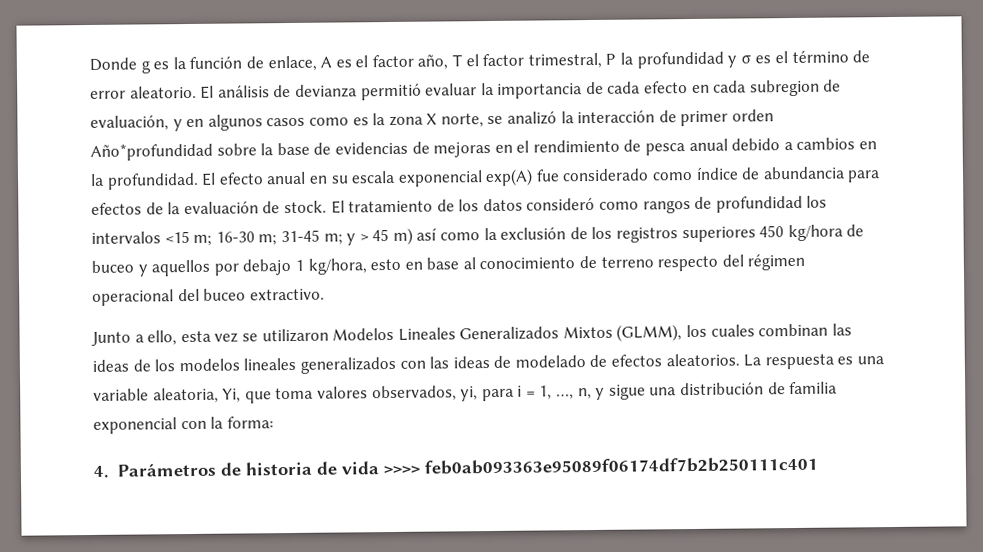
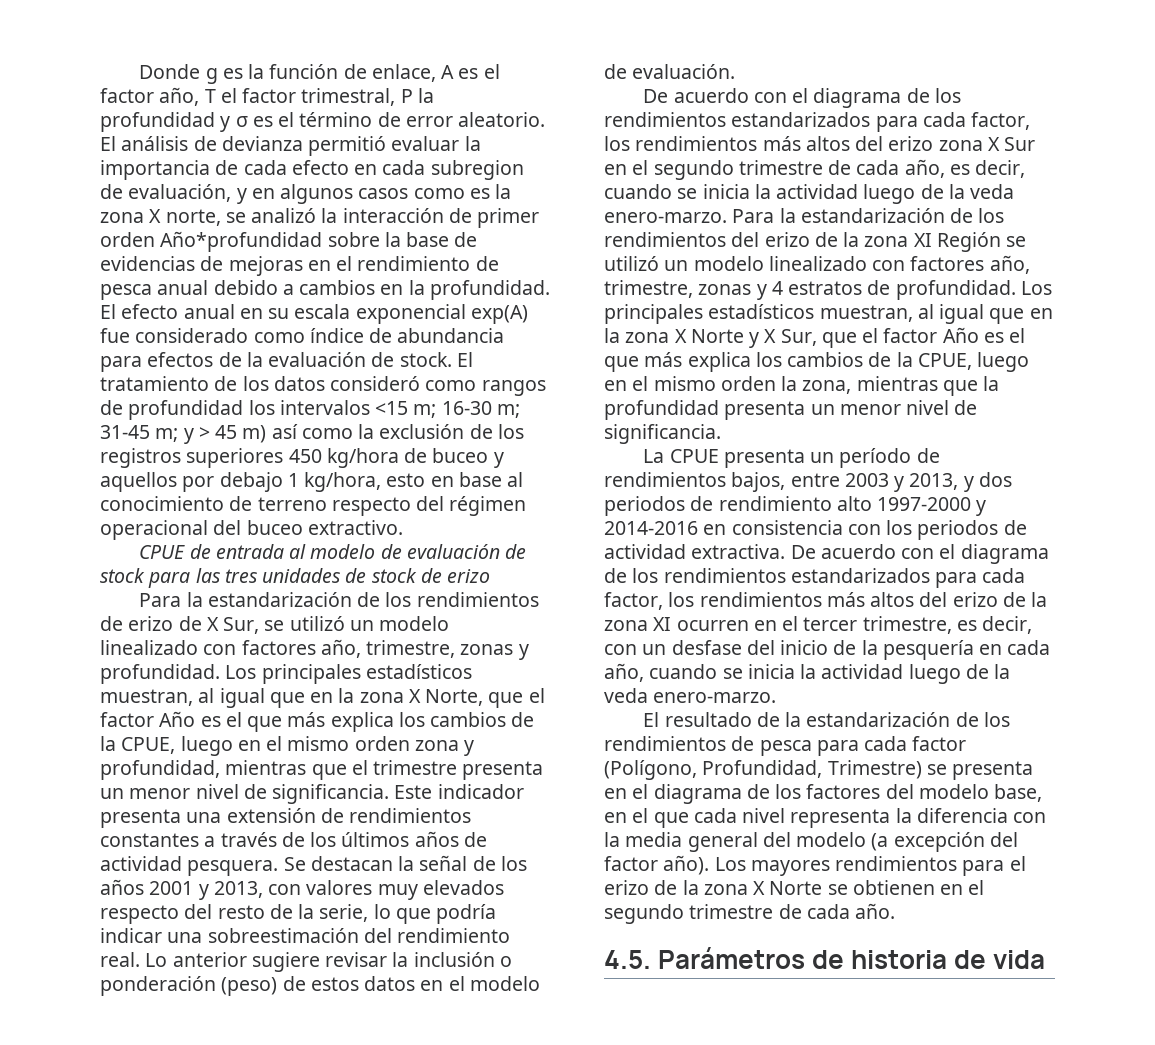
[91,323,852,346] [92,353,885,374] [93,381,838,404] [93,416,274,434] [93,465,109,478] Junto a ello, esta vez se utilizaron Modelos Lineales Generalizados Mixtos (GLMM), los cuales combinan las ideas de los modelos lineales generalizados con las ideas de modelado de efectos aleatorios. La respuesta es una variable aleatoria, Yi, que toma valores observados, yi, para i = 1, …, n, y sigue una distribución de familia exponencial con la forma: // 4. -> [139,544,527,559] [100,568,491,588] [139,592,539,607] [100,616,450,634] [100,639,529,660] [100,664,472,684] [100,688,545,708] [100,711,535,732] [100,736,475,756] [100,760,544,780] [100,784,524,804] [100,808,472,828] [100,831,487,847] [100,855,527,876] [100,879,504,900] [100,904,497,924] [100,928,511,943] [100,952,512,972] [100,976,540,996] [604,64,736,79] [643,88,961,108] [604,112,1031,132] [604,136,1036,151] [604,159,1026,180] [604,184,1015,204] [604,208,1005,223] [604,232,1027,252] [604,255,1030,274] [604,280,1052,300] [604,304,1053,324] [604,327,1026,348] [604,352,1030,372] [604,376,1000,396] [604,400,978,420] [604,424,721,444] [643,448,940,468] [604,472,1012,492] [604,496,987,516] [604,520,1027,540] [604,544,1049,564] [604,568,1026,588] [604,592,1048,610] [604,616,1033,634] [604,640,1051,660] [604,663,1011,684] [604,688,777,703] [643,712,1010,727] [604,736,967,756] [604,760,1034,780] [604,784,1043,804] [604,808,1047,828] [604,832,1018,852] [604,855,1026,876] [604,880,985,895] [604,903,896,924] [604,950,651,969] CPUE de entrada al modelo de evaluación de stock para las tres unidades de stock de erizo // Para la estandarización de los rendimientos de erizo de X Sur, se utilizó un modelo linealizado con factores año, trimestre, zonas y profundidad. Los principales estadísticos muestran, al igual que en la zona X Norte, que el factor Año es el que más explica los cambios de la CPUE, luego en el mismo orden zona y profundidad, mientras que el trimestre presenta un menor nivel de significancia. Este indicador presenta una extensión de rendimientos constantes a través de los últimos años de actividad pesquera. Se destacan la señal de los años 2001 y 2013, con valores muy elevados respecto del resto de la serie, lo que podría indicar una sobreestimación del rendimiento real. Lo anterior sugiere revisar la inclusión o ponderación (peso) de estos datos en el modelo de evaluación. // De acuerdo con el diagrama de los rendimientos estandarizados para cada factor, los rendimientos más altos del erizo zona X Sur en el segundo trimestre de cada año, es decir, cuando se inicia la actividad luego de la veda enero-marzo. Para la estandarización de los rendimientos del erizo de la zona XI Región se utilizó un modelo linealizado con factores año, trimestre, zonas y 4 estratos de profundidad. Los principales estadísticos muestran, al igual que en la zona X Norte y X Sur, que el factor Año es el que más explica los cambios de la CPUE, luego en el mismo orden la zona, mientras que la profundidad presenta un menor nivel de significancia. // La CPUE presenta un período de rendimientos bajos, entre 2003 y 2013, y dos periodos de rendimiento alto 1997-2000 y 2014-2016 en consistencia con los periodos de actividad extractiva. De acuerdo con el diagrama de los rendimientos estandarizados para cada factor, los rendimientos más altos del erizo de la zona XI ocurren en el tercer trimestre, es decir, con un desfase del inicio de la pesquería en cada año, cuando se inicia la actividad luego de la veda enero-marzo. // El resultado de la estandarización de los rendimientos de pesca para cada factor (Polígono, Profundidad, Trimestre) se presenta en el diagrama de los factores del modelo base, en el que cada nivel representa la diferencia con la media general del modelo (a excepción del factor año). Los mayores rendimientos para el erizo de la zona X Norte se obtienen en el segundo trimestre de cada año. // 4.5.
[382,456,818,475] >>>> feb0ab093363e95089f06174df7b2b250111c401 -> (1046, 959) none

